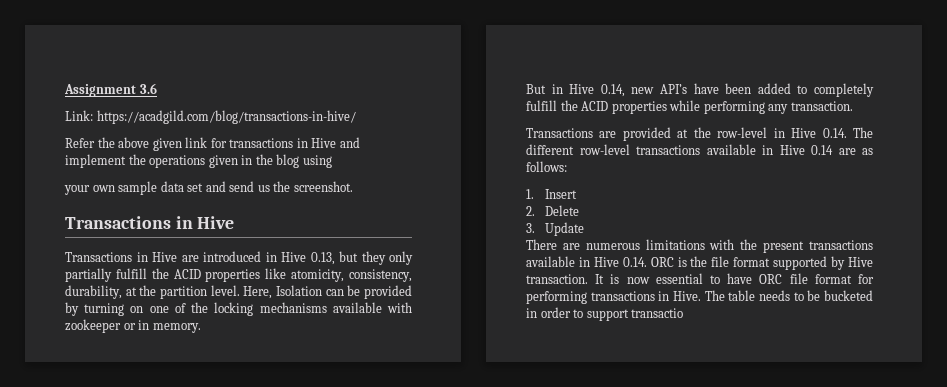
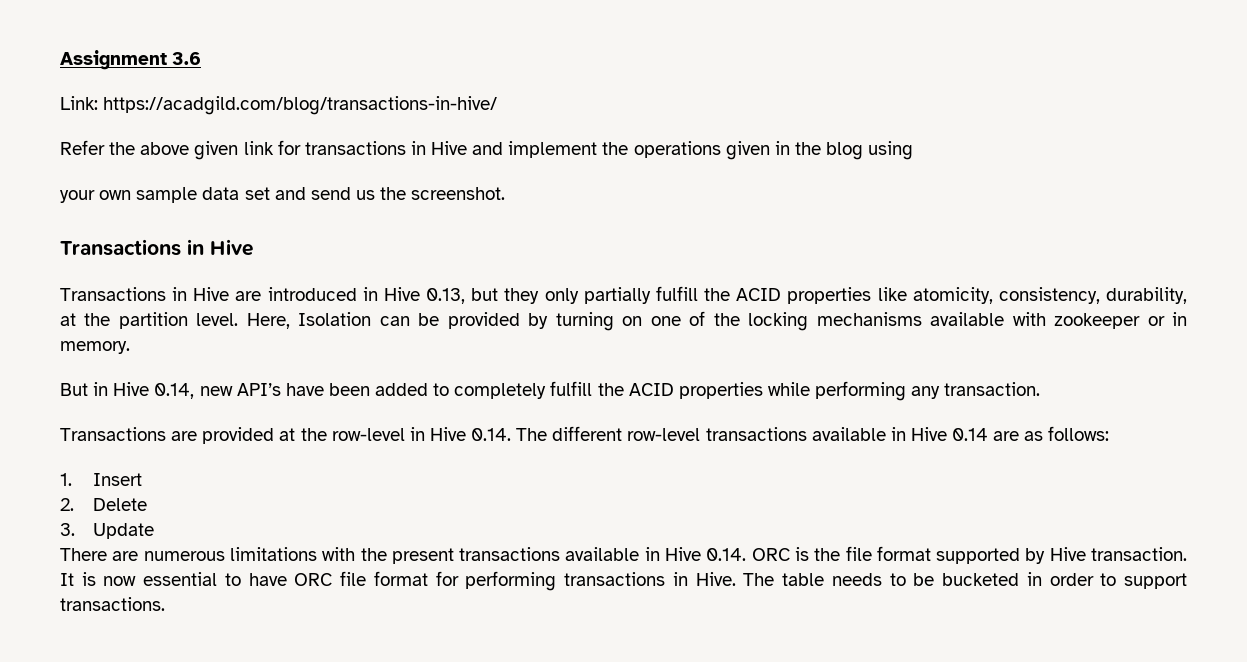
[631,308,684,318] transactio -> [60,597,165,611] transactions.

